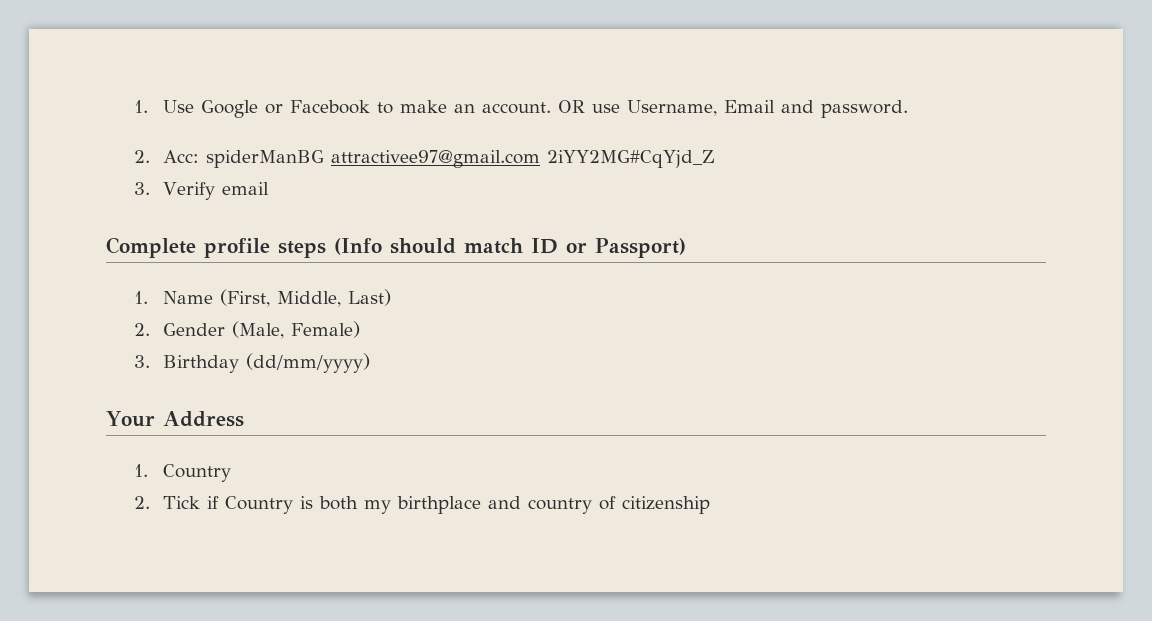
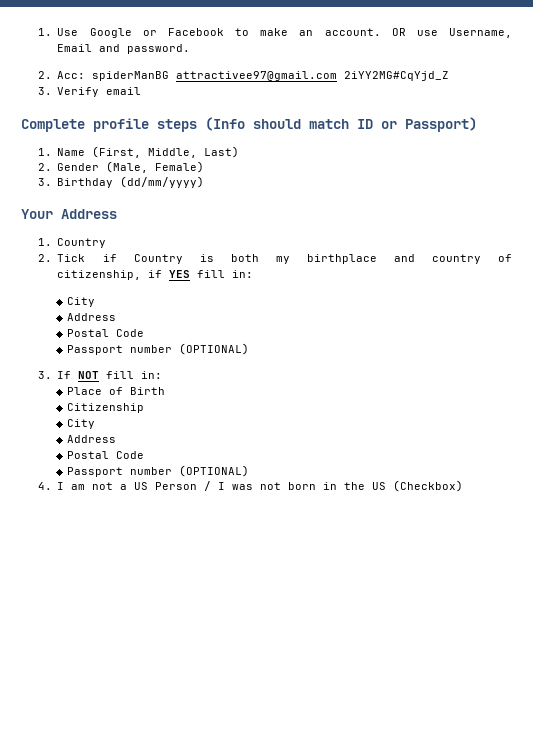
[621,496,710,514] citizenship -> [57,270,254,280] [66,297,95,307] [66,313,116,321] [66,329,144,337] [66,343,249,355] [37,371,163,379] [66,387,165,395] [66,403,144,413] [66,419,95,429] [66,435,116,443] [66,451,144,459] [66,465,249,477] [37,480,464,492] citizenship, if YES fill in: // City // Address // Postal Code // Passport number (OPTIONAL) // 3. If NOT fill in: // Place of Birth // Citizenship // City // Address // Postal Code // Passport number (OPTIONAL) // 4. I am not a US Person / I was not born in the US (Checkbox)

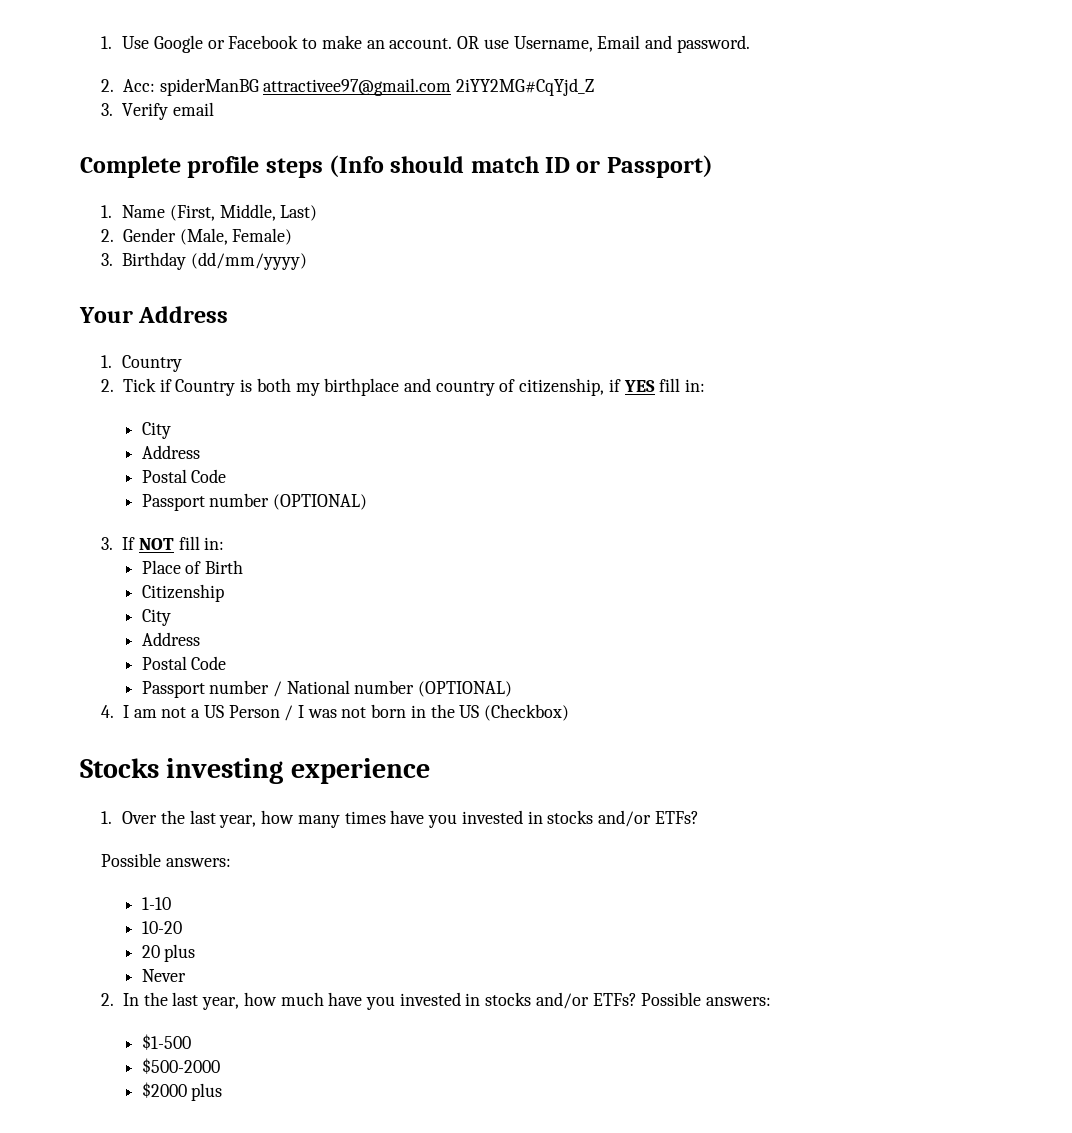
(172, 471) none -> [273,680,415,697] / National number
(464, 486) none -> [80,758,430,784] [101,810,699,828] [101,853,231,867] [141,897,171,910] [141,921,182,934] [141,944,196,962] [141,969,186,982] [101,992,772,1010] [141,1034,191,1050] [141,1058,220,1074] [141,1082,223,1101] // Stocks investing experience // 1. Over the last year, how many times have you invested in stocks and/or ETFs? // Possible answers: // 1-10 // 10-20 // 20 plus // Never // 2. In the last year, how much have you invested in stocks and/or ETFs? Possible answers: // $1-500 // $500-2000 // $2000 plus

